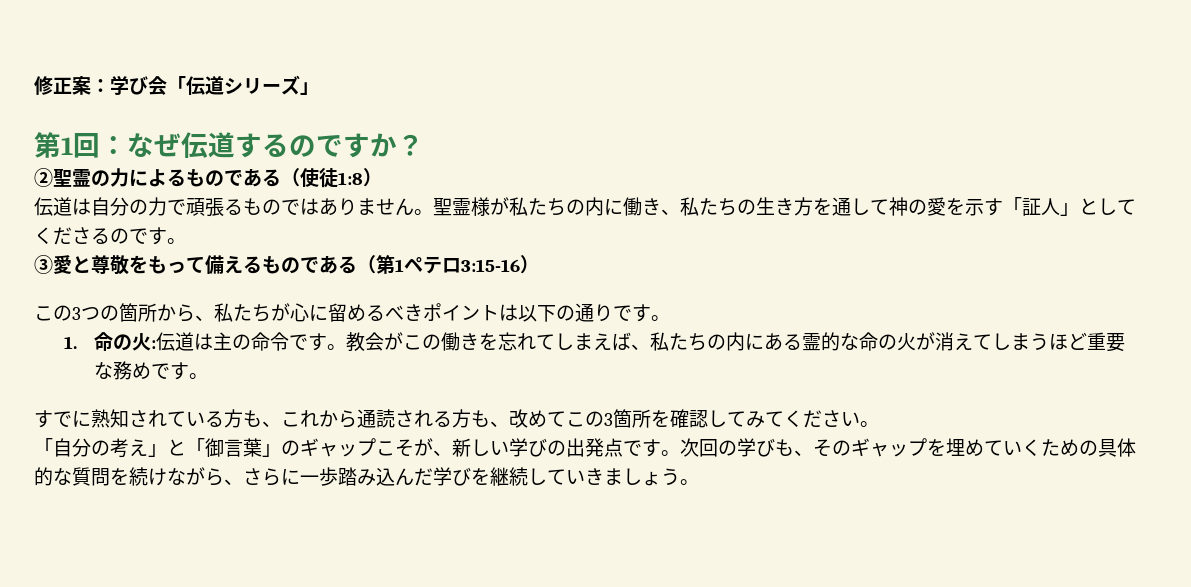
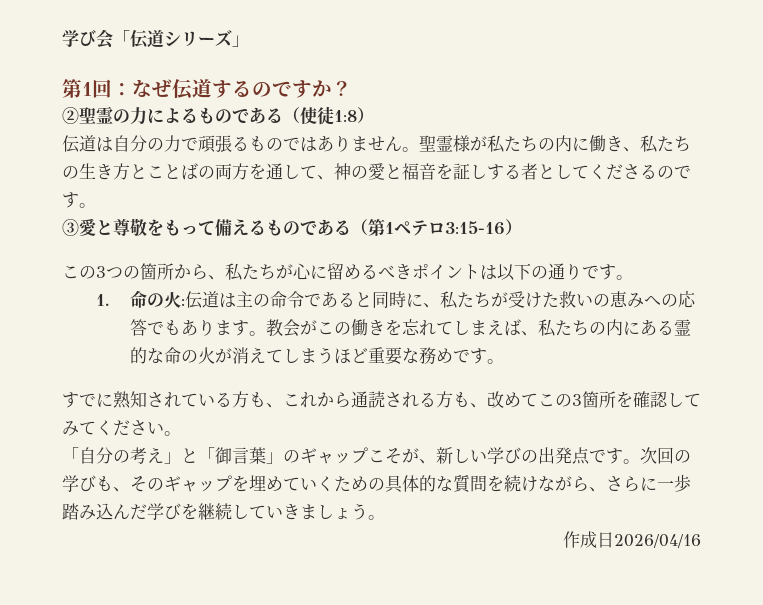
[34,76,110,95] 修正案： -> (62, 38) none
[813,197,1079,216] を通して神の愛を示す「証人」 -> [130,163,538,180] とことばの両方を通して、神の愛と福音を証しする者
(308, 342) none -> [320,291,696,309] [129,319,232,336] あると同時に、私たちが受けた救いの恵みへの応答でもありま
(699, 482) none -> [563,531,701,548] // 作成日2026/04/16

